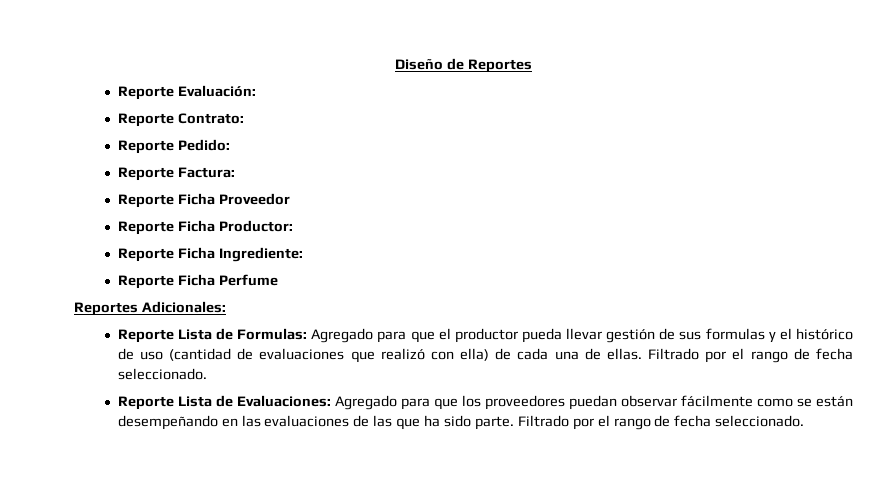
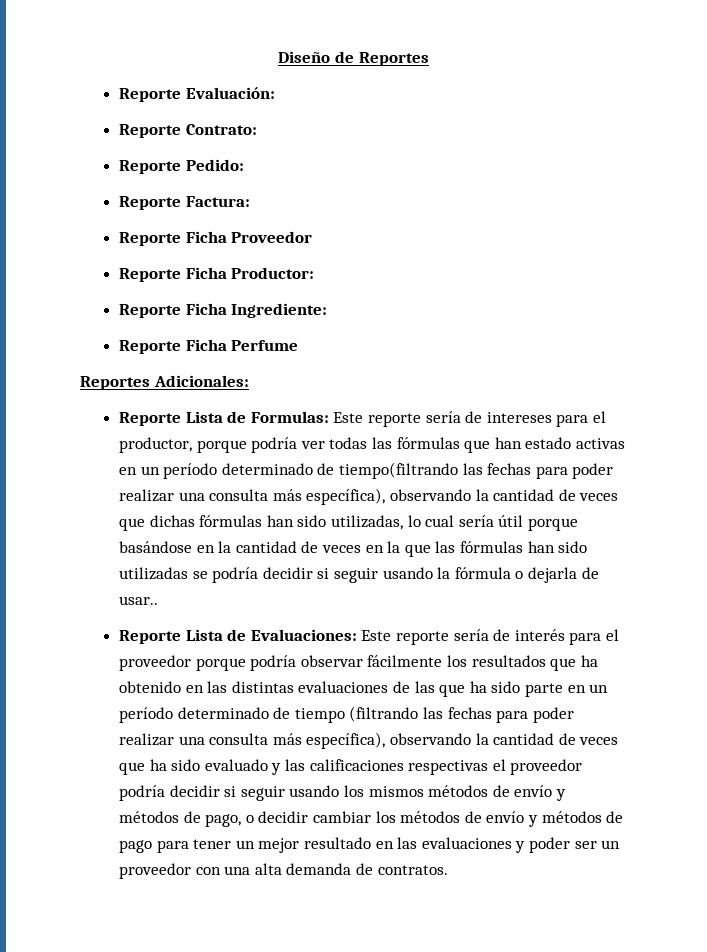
[311,328,854,343] [117,348,854,363] [117,368,207,380] [117,395,854,410] [117,415,261,430] Agregado para que el productor pueda llevar gestión de sus formulas y el histórico de uso (cantidad de evaluaciones que realizó con ella) de cada una de ellas. Filtrado por el rango de fecha seleccionado. // Reporte Lista de Evaluaciones: Agregado para que los proveedores puedan observar fácilmente como se están desempeñando en las -> [333,411,606,427] [119,437,625,453] [119,462,614,479] [119,488,619,505] [119,515,578,531] [119,541,588,557] [119,567,599,583] [119,596,159,605] [119,629,619,645] [119,655,598,671] [119,681,294,693] Este reporte sería de intereses para el productor, porque podría ver todas las fórmulas que han estado activas en un período determinado de tiempo(filtrando las fechas para poder realizar una consulta más específica), observando la cantidad de veces que dichas fórmulas han sido utilizadas, lo cual sería útil porque basándose en la cantidad de veces en la que las fórmulas han sido utilizadas se podría decidir si seguir usando la fórmula o dejarla de usar.. // Reporte Lista de Evaluaciones: Este reporte sería de interés para el proveedor porque podría observar fácilmente los resultados que ha obtenido en las distintas
[474,415,805,430] parte. Filtrado por el rango de fecha seleccionado. -> [524,683,609,697] [119,706,574,723] [119,732,619,749] [119,759,583,775] [119,785,566,801] [119,811,624,827] [119,837,621,853] [119,863,448,879] parte en un período determinado de tiempo (filtrando las fechas para poder realizar una consulta más específica), observando la cantidad de veces que ha sido evaluado y las calificaciones respectivas el proveedor podría decidir si seguir usando los mismos métodos de envío y métodos de pago, o decidir cambiar los métodos de envío y métodos de pago para tener un mejor resultado en las evaluaciones y poder ser un proveedor con una alta demanda de contratos.

